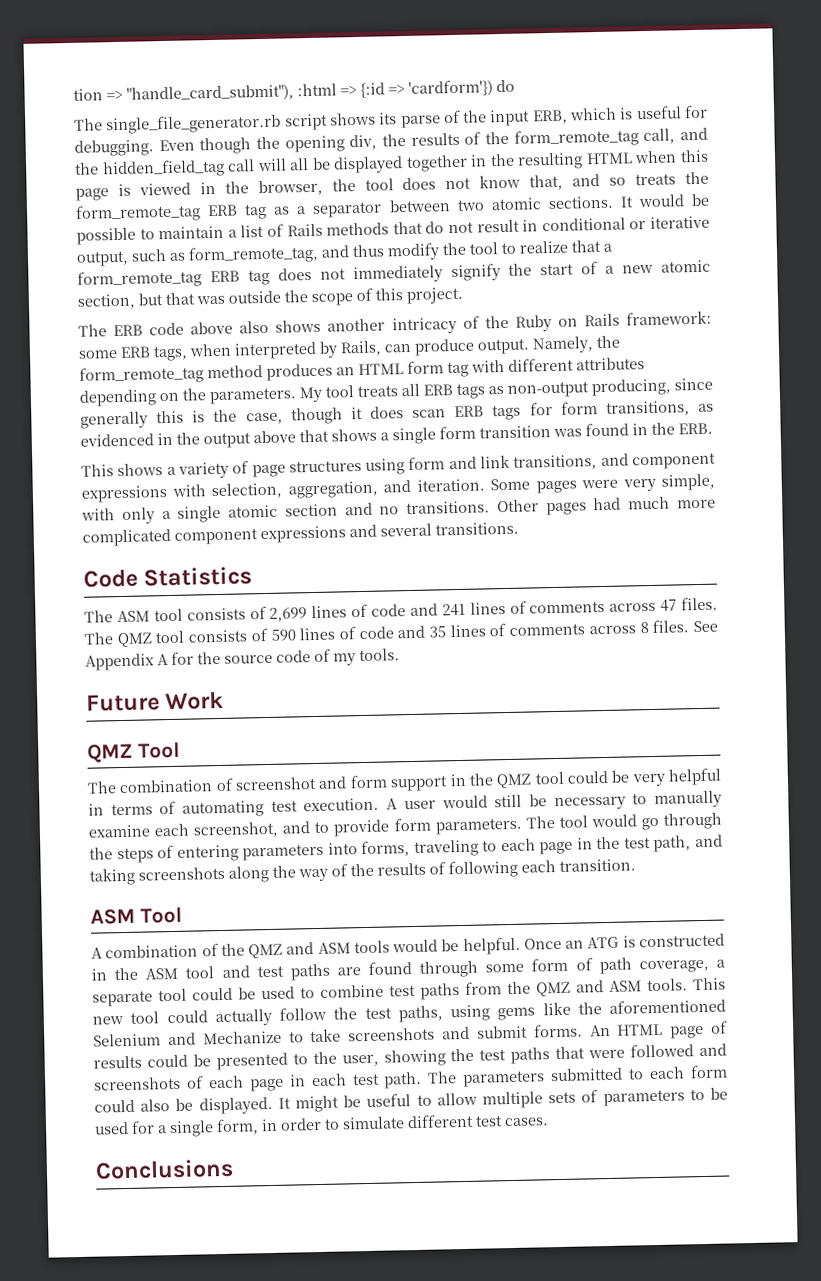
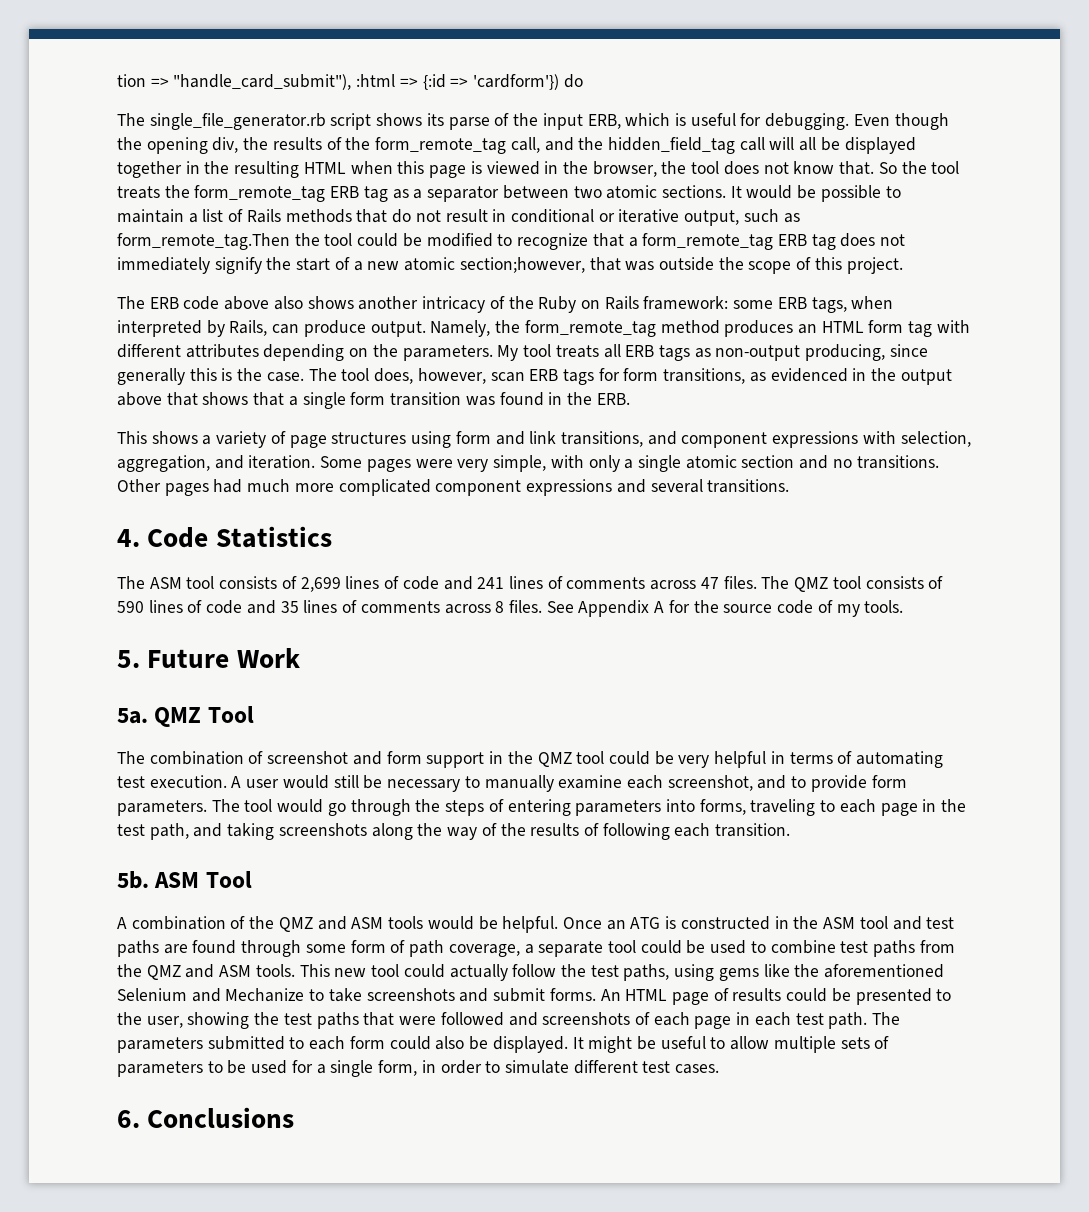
[529,173,627,191] that, and so -> [839,161,960,175] that. So the tool
[188,240,568,265] form_remote_tag, and thus modify the tool to realize -> [117,233,589,250] form_remote_tag.Then the tool could be modified to recognize
[77,293,163,310] section, but -> [459,257,585,273] section;however,
[245,406,404,425] case, though it does -> [266,368,486,384] case. The tool does, however,
(377, 435) none -> [253,392,285,406] that
(519, 528) none -> [117,529,140,547] 4.
(400, 655) none -> [117,650,140,668] 5.
(225, 700) none -> [117,708,148,724] 5a.
(636, 865) none -> [117,871,149,889] 5b.
(549, 1122) none -> [117,1110,140,1128] 6.

